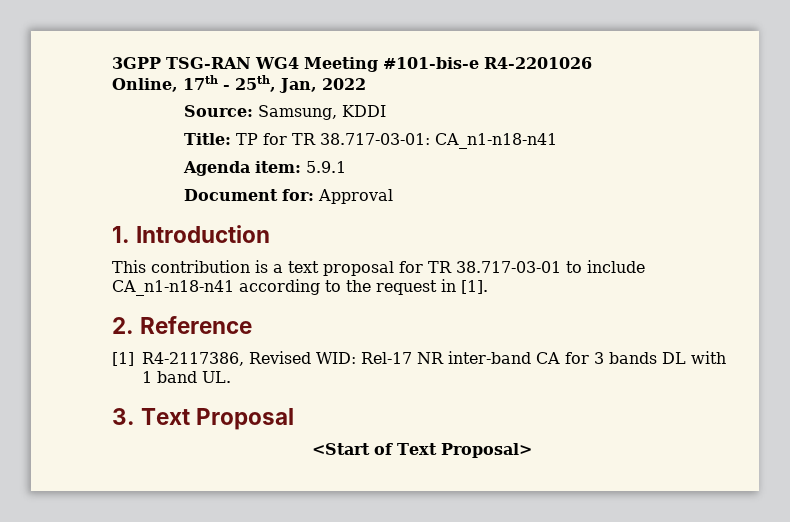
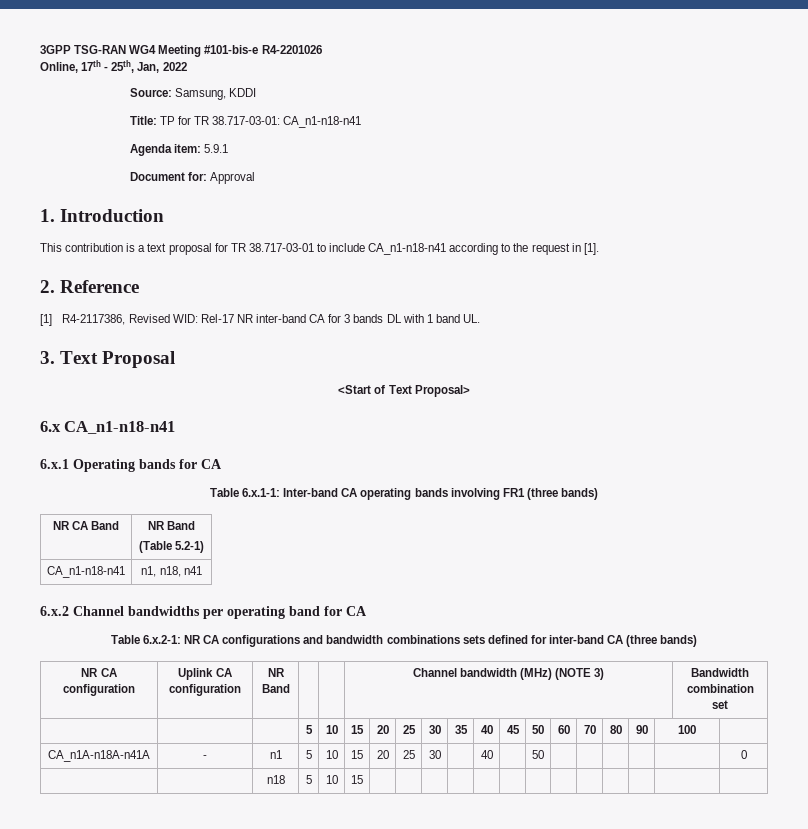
(532, 450) none -> [40,421,176,434] [40,459,222,472] [210,488,598,500] [52,521,120,530] [147,521,196,530] [138,541,205,553] [47,566,125,578] [141,566,202,577] [40,606,367,619] [110,635,698,647] [81,668,117,677] [63,684,135,696] [178,668,232,680] [169,684,241,696] [267,668,285,677] [261,684,290,693] [412,668,605,680] [691,668,749,677] [686,684,754,693] [712,700,728,709] [305,725,313,734] [325,725,338,734] [351,725,364,734] [376,725,389,734] [402,725,416,734] [428,725,441,734] [454,725,468,734] [480,725,493,734] [506,725,520,734] [532,725,544,734] [557,725,570,734] [583,725,596,734] [609,725,622,734] [635,725,648,734] [678,725,696,734] [48,750,150,762] [203,755,207,759] [269,750,282,759] [305,750,312,759] [325,750,338,759] [351,750,363,759] [376,750,389,759] [402,750,415,759] [428,750,441,759] [480,750,493,759] [532,750,544,759] [740,750,747,759] [266,775,285,784] [305,775,312,784] [325,775,338,784] [351,775,363,784] // 6.x CA_n1-n18-n41 // 6.x.1 Operating bands for CA // Table 6.x.1-1: Inter-band CA operating bands involving FR1 (three bands) // NR CA Band | NR Band // (Table 5.2-1) // CA_n1-n18-n41 | n1, n18, n41 // 6.x.2 Channel bandwidths per operating band for CA // Table 6.x.2-1: NR CA configurations and bandwidth combinations sets defined for inter-band CA (three bands) // NR CA configuration | Uplink CA configuration | NR Band | | | Channel bandwidth (MHz) (NOTE 3) | Bandwidth combination set // | | | 5 | 10 | 15 | 20 | 25 | 30 | 35 | 40 | 45 | 50 | 60 | 70 | 80 | 90 | 100 | // CA_n1A-n18A-n41A | - | n1 | 5 | 10 | 15 | 20 | 25 | 30 | | 40 | | 50 | | | | | | 0 // | | n18 | 5 | 10 | 15 | | | | | | | | | | | | |

